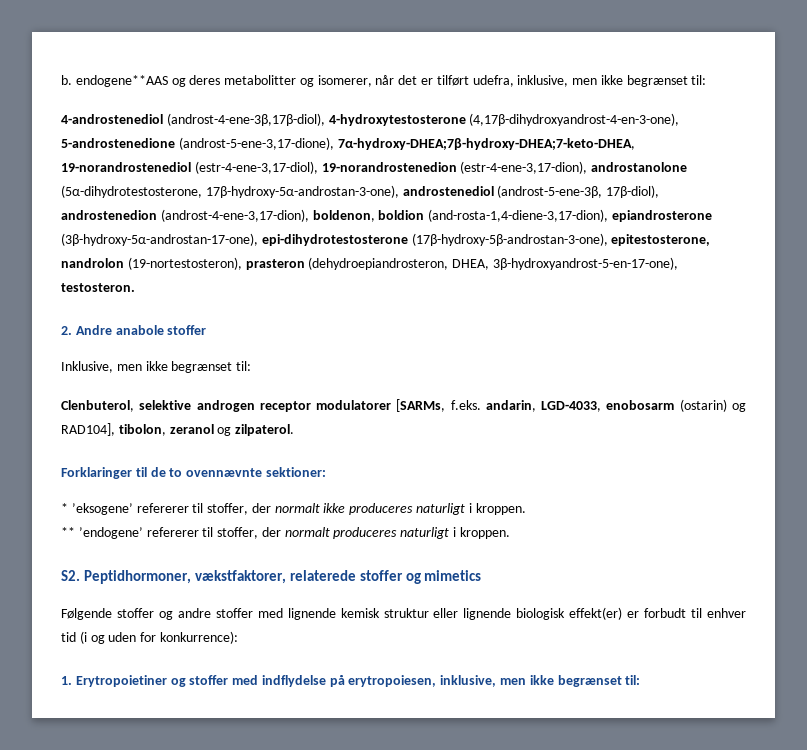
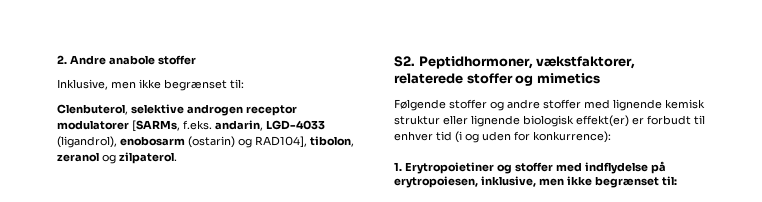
[61,75,707,87] [61,113,680,126] [61,137,635,150] [61,161,688,174] [61,185,660,198] [61,209,712,222] [61,233,711,246] [61,257,678,270] [61,283,135,292] b. endogene**AAS og deres metabolitter og isomerer, når det er tilført udefra, inklusive, men ikke begrænset til: // 4-androstenediol (androst-4-ene-3β,17β-diol), 4-hydroxytestosterone (4,17β-dihydroxyandrost-4-en-3-one), 5-androstenedione (androst-5-ene-3,17-dione), 7α-hydroxy-DHEA;7β-hydroxy-DHEA;7-keto-DHEA, 19-norandrostenediol (estr-4-ene-3,17-diol), 19-norandrostenedion (estr-4-ene-3,17-dion), androstanolone (5α-dihydrotestosterone, 17β-hydroxy-5α-androstan-3-one), androstenediol (androst-5-ene-3β, 17β-diol), androstenedion (androst-4-ene-3,17-dion), boldenon, boldion (and-rosta-1,4-diene-3,17-dion), epiandrosterone (3β-hydroxy-5α-androstan-17-one), epi-dihydrotestosterone (17β-hydroxy-5β-androstan-3-one), epitestosterone, nandrolon (19-nortestosteron), prasteron (dehydroepiandrosteron, DHEA, 3β-hydroxyandrost-5-en-17-one), testosteron. // -> (57, 59) none
[541,401,602,412] LGD-4033, -> [266,120,325,130] [57,136,117,148] LGD-4033 (ligandrol),
[61,467,326,479] [61,503,526,515] [61,527,510,539] // Forklaringer til de to ovennævnte sektioner: // * ’eksogene’ refererer til stoffer, der normalt ikke produceres naturligt i kroppen. // ** ’endogene’ refererer til stoffer, der normalt produceres naturligt i kroppen. -> (177, 158) none

